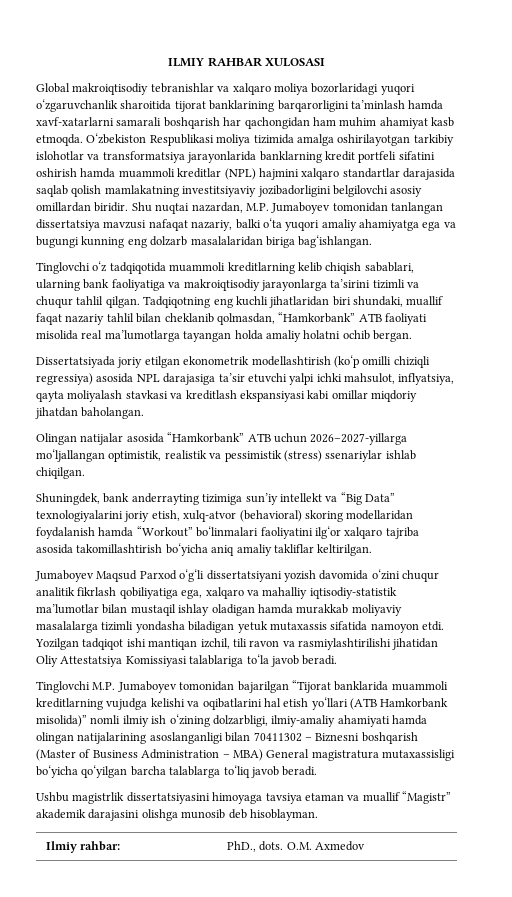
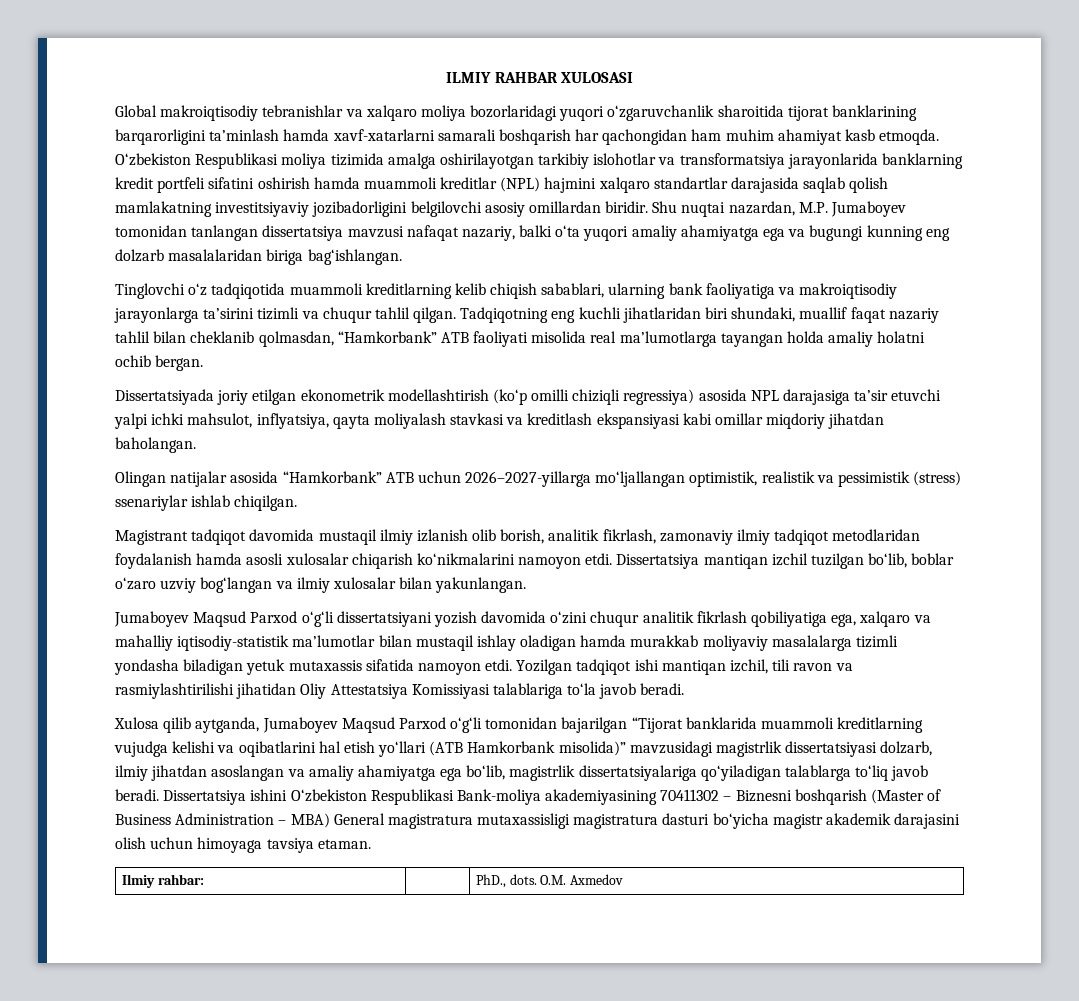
[36,492,395,505] [36,510,414,522] [36,526,419,539] [36,543,373,556] Shuningdek, bank anderrayting tizimiga sun’iy intellekt va “Big Data” texnologiyalarini joriy etish, xulq-atvor (behavioral) skoring modellaridan foydalanish hamda “Workout” bo‘linmalari faoliyatini ilg‘or xalqaro tajriba asosida takomillashtirish bo‘yicha aniq amaliy takliflar keltirilgan. -> [115,529,921,545] [115,553,955,569] [115,577,527,593] Magistrant tadqiqot davomida mustaqil ilmiy izlanish olib borish, analitik fikrlash, zamonaviy ilmiy tadqiqot metodlaridan foydalanish hamda asosli xulosalar chiqarish ko‘nikmalarini namoyon etdi. Dissertatsiya mantiqan izchil tuzilgan bo‘lib, boblar o‘zaro uzviy bog‘langan va ilmiy xulosalar bilan yakunlangan.
[36,681,177,693] Tinglovchi M.P. Jumaboyev -> [114,717,483,733] Xulosa qilib aytganda, Jumaboyev Maqsud Parxod o‘g‘li
[90,714,427,727] [36,732,251,744] nomli ilmiy ish o‘zining dolzarbligi, ilmiy-amaliy ahamiyati hamda olingan natijalarining asoslanganligi bilan -> [629,741,933,757] [115,765,929,781] [115,789,658,805] mavzusidagi magistrlik dissertatsiyasi dolzarb, ilmiy jihatdan asoslangan va amaliy ahamiyatga ega bo‘lib, magistrlik dissertatsiyalariga qo‘yiladigan talablarga to‘liq javob beradi. Dissertatsiya ishini O‘zbekiston Respublikasi Bank-moliya akademiyasining
[36,765,318,778] [36,791,451,804] [36,809,318,821] bo‘yicha qo‘yilgan barcha talablarga to‘liq javob beradi. // Ushbu magistrlik dissertatsiyasini himoyaga tavsiya etaman va muallif “Magistr” akademik darajasini olishga munosib deb hisoblayman. -> [573,813,961,829] [115,837,371,853] magistratura dasturi bo‘yicha magistr akademik darajasini olish uchun himoyaga tavsiya etaman.

